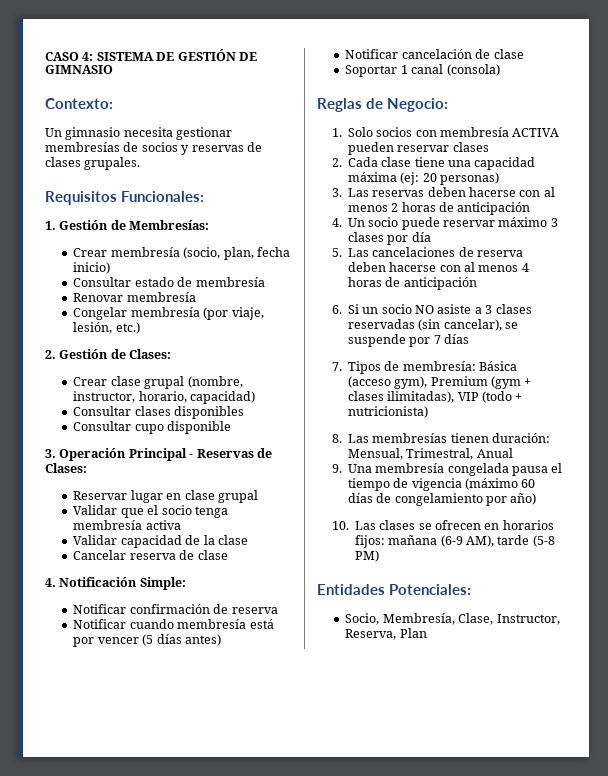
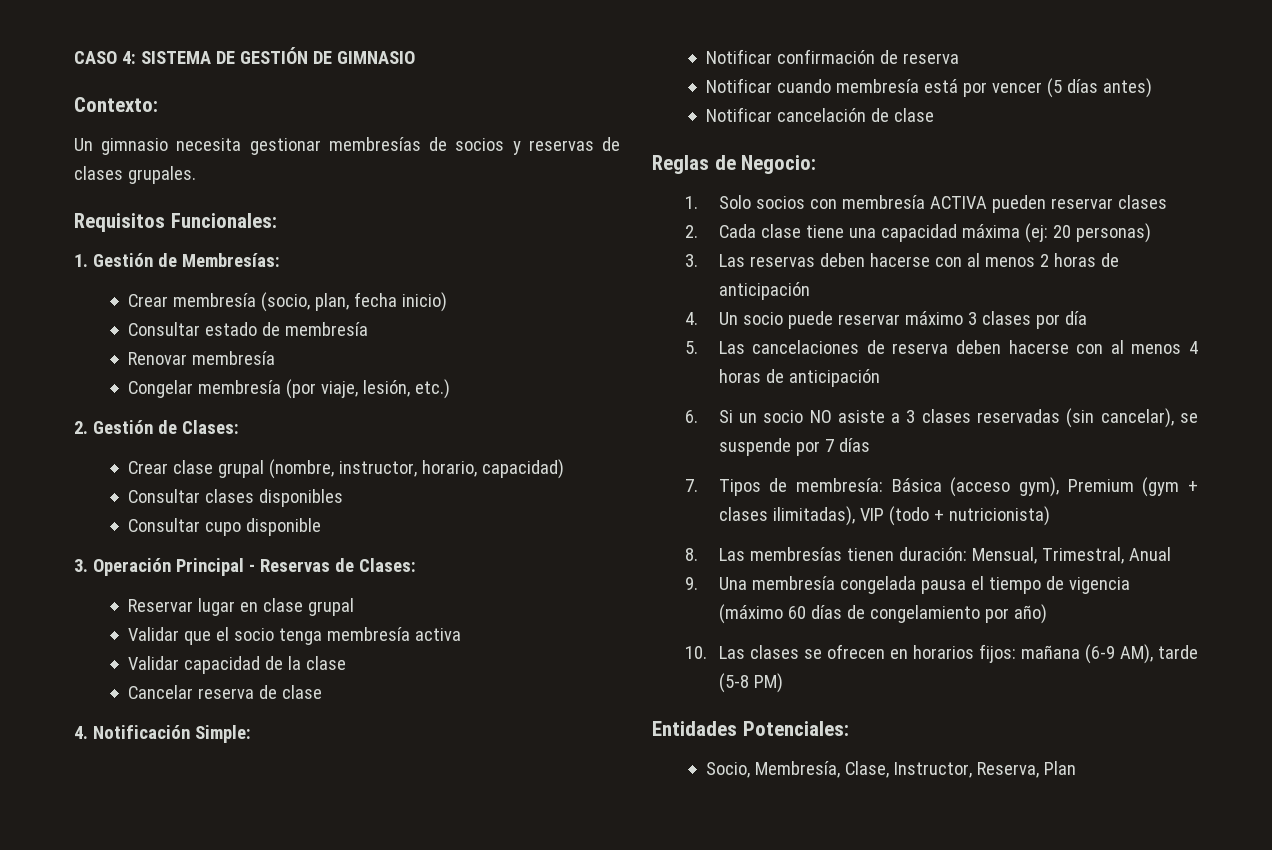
[345,64,500,77] // Soportar 1 canal (consola) -> (934, 115) none

